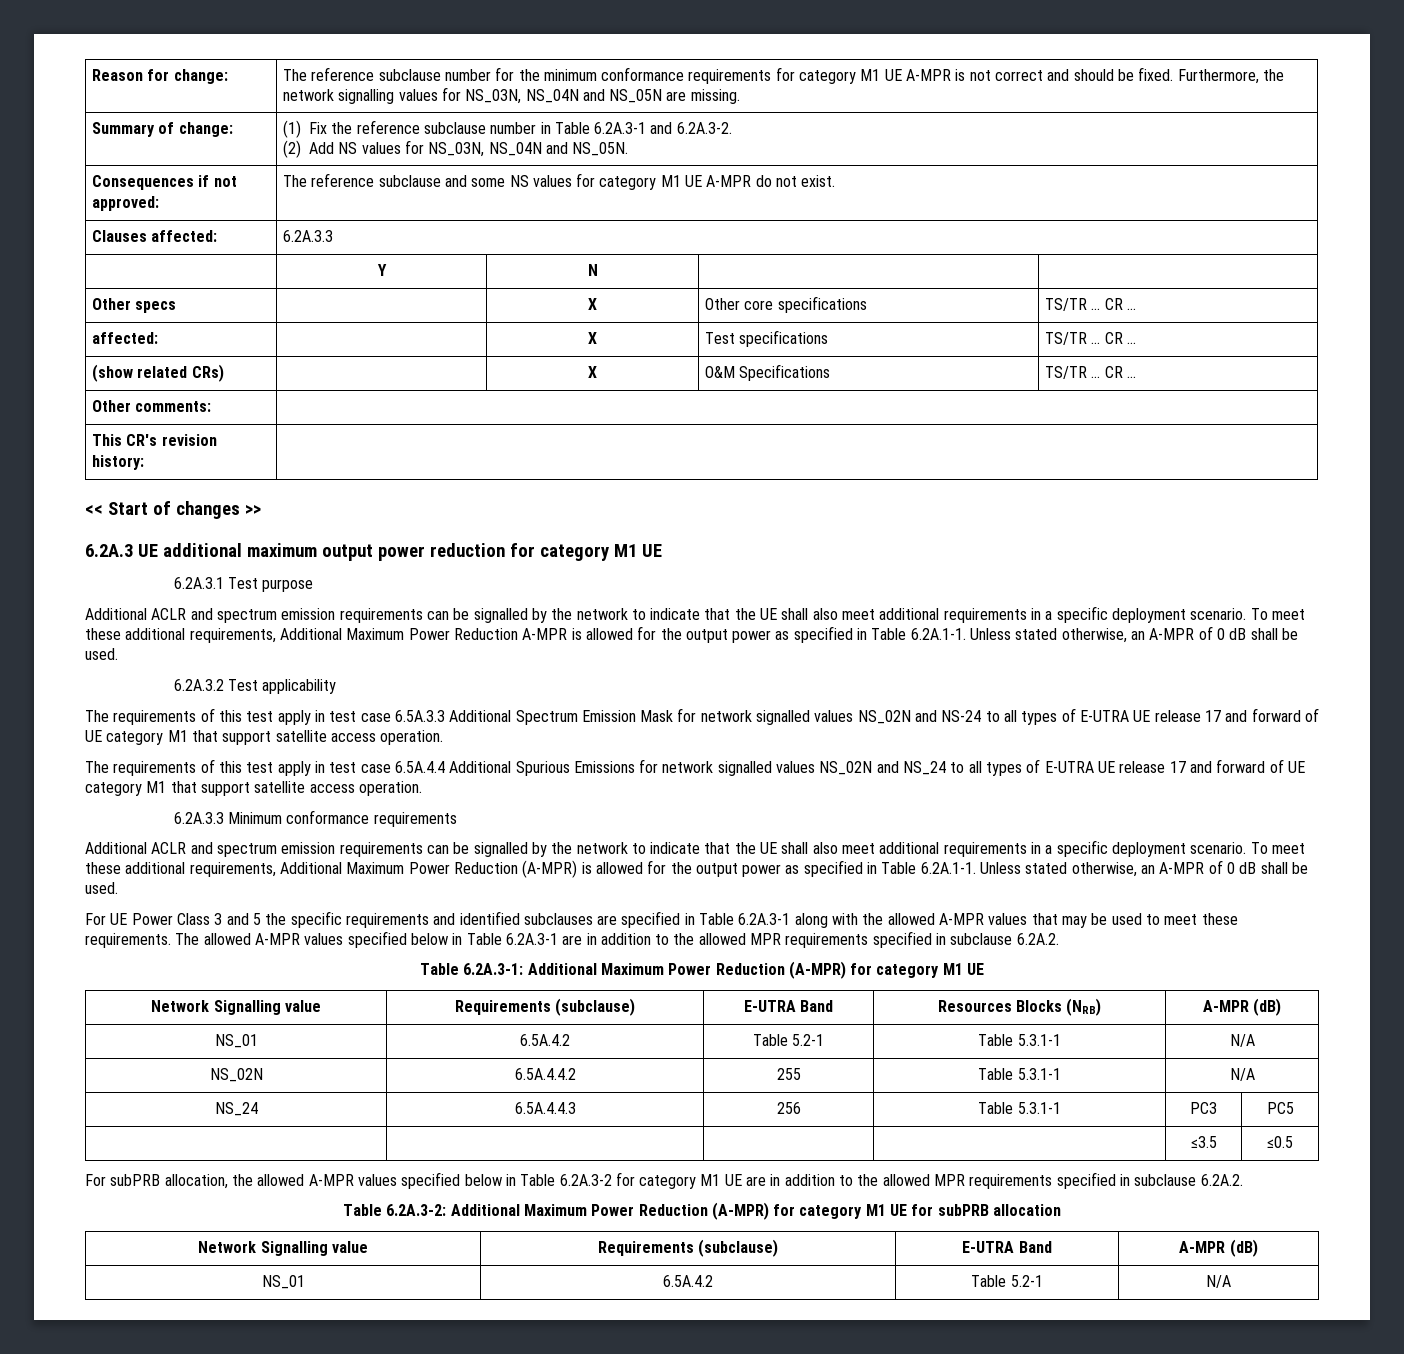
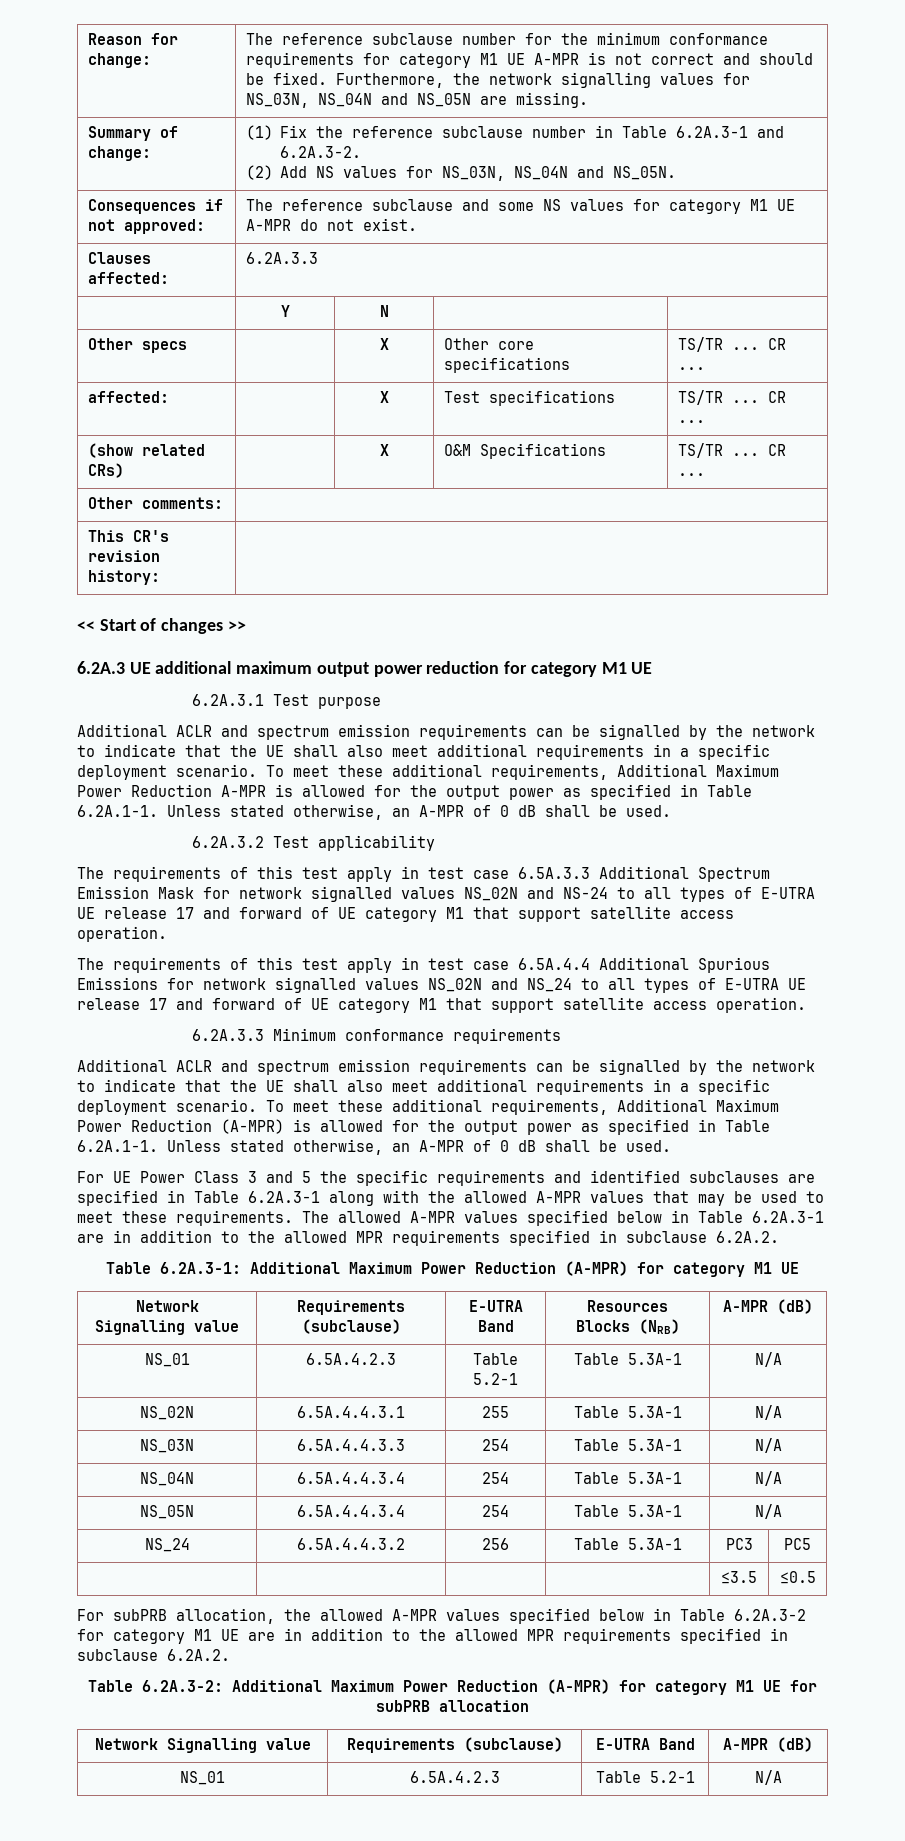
[520,1034,570,1046] 6.5A.4.2 -> [306,1353,396,1365] 6.5A.4.2.3
[1017,1034,1061,1046] 5.3.1-1 -> [627,1353,682,1365] 5.3A-1
[514,1068,576,1080] 6.5A.4.4.2 -> [297,1406,405,1418] 6.5A.4.4.3.1
[1017,1068,1061,1080] 5.3.1-1 -> [627,1406,682,1418] [754,1405,782,1420] [140,1439,194,1453] [297,1439,405,1451] [481,1439,509,1451] [573,1439,682,1451] [754,1438,782,1453] [140,1472,194,1486] [297,1472,405,1484] [481,1472,509,1484] [573,1472,682,1484] [754,1471,782,1486] [140,1505,194,1519] [297,1505,405,1517] [481,1505,509,1517] [573,1505,682,1517] 5.3A-1 | N/A // NS_03N | 6.5A.4.4.3.3 | 254 | Table 5.3A-1 | N/A // NS_04N | 6.5A.4.4.3.4 | 254 | Table 5.3A-1 | N/A // NS_05N | 6.5A.4.4.3.4 | 254 | Table 5.3A-1
[514,1102,576,1114] 6.5A.4.4.3 -> [297,1538,405,1550] 6.5A.4.4.3.2
[1017,1102,1061,1114] 5.3.1-1 -> [627,1538,682,1550] 5.3A-1
[662,1275,713,1287] 6.5A.4.2 -> [409,1771,500,1783] 6.5A.4.2.3

